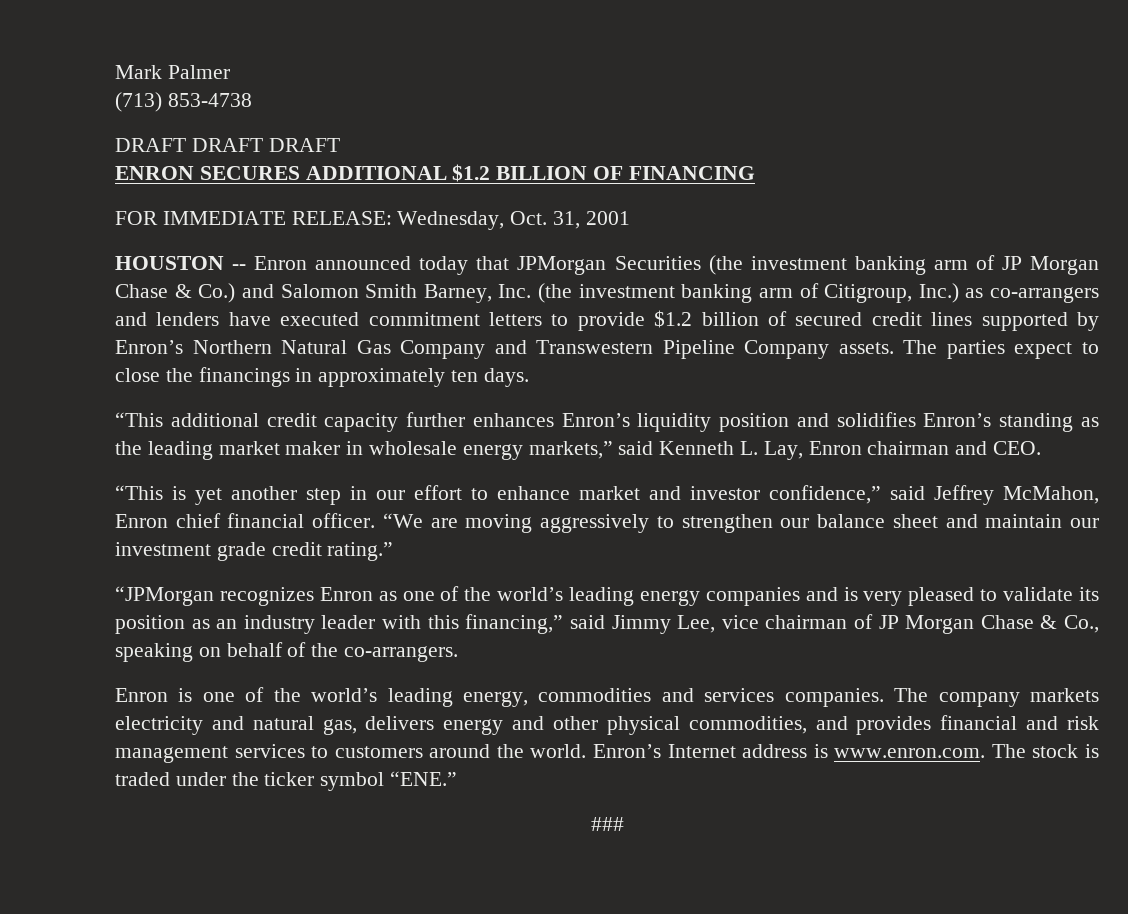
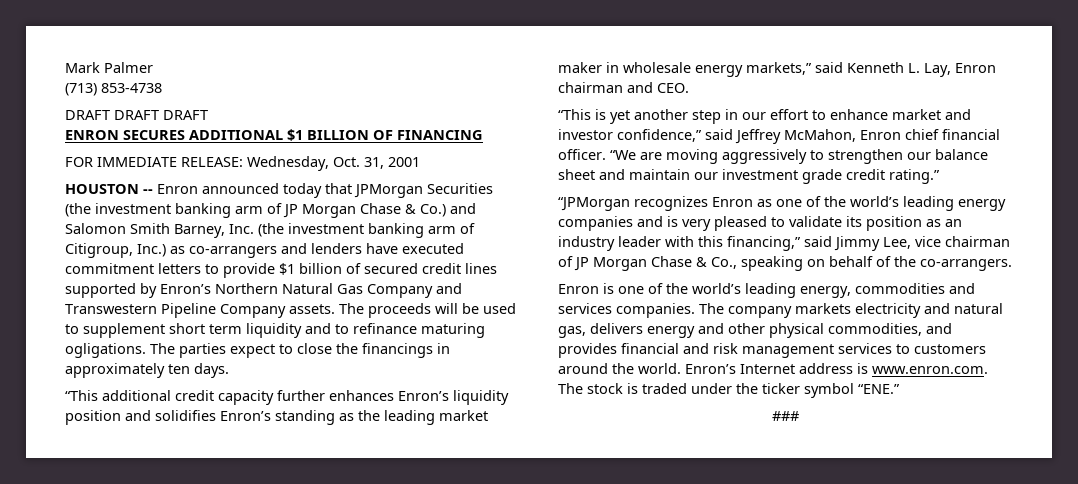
[452,164,491,182] $1.2 -> [287,129,303,141] $1
[654,310,693,328] $1.2 -> [279,263,295,275] $1
(938, 347) none -> [368,303,516,318] [65,323,485,338] [65,343,175,358] proceeds will be used to supplement short term liquidity and to refinance maturing ogligations. The

